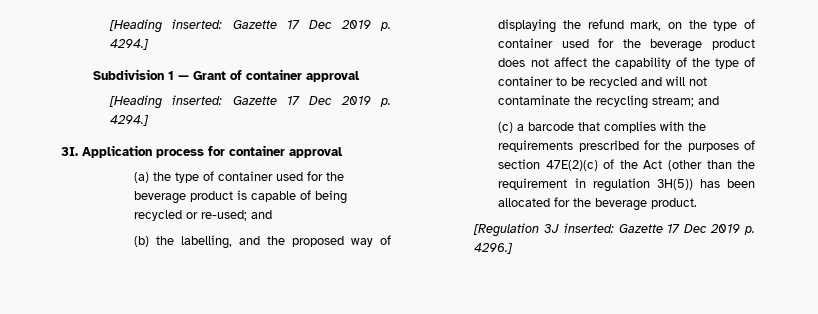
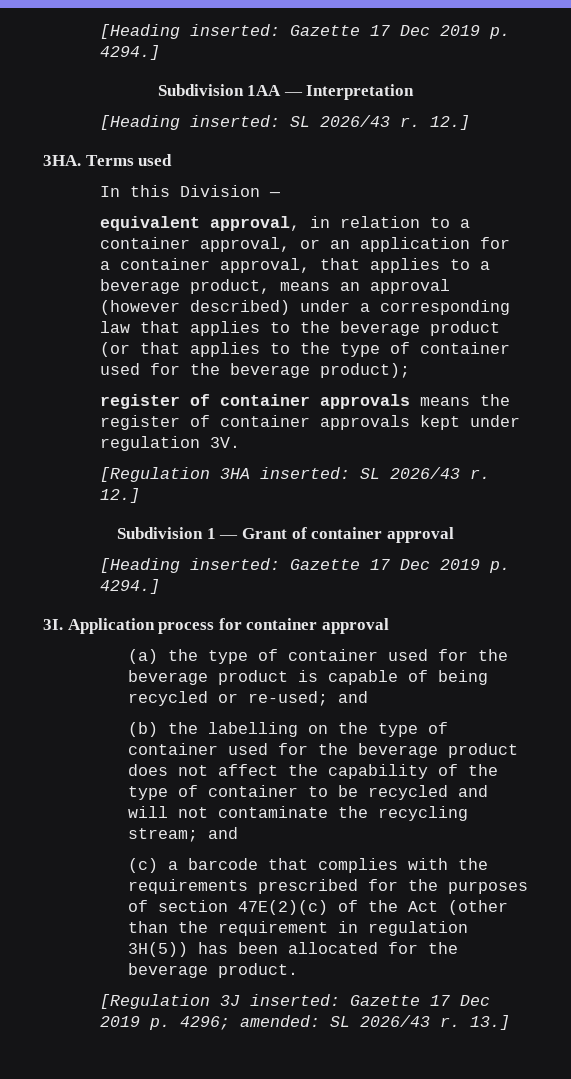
[108,19,391,33] [109,39,149,50] [Heading inserted: Gazette 17 Dec 2019 p. 4294.] -> [99,24,510,39] [99,45,160,60] [157,84,415,100] [99,115,470,130] [43,154,173,166] [99,185,280,197] [99,216,470,231] [99,237,510,252] [99,258,490,273] [99,279,450,294] [99,300,510,315] [99,321,500,336] [99,342,510,357] [99,363,410,378] [99,394,510,409] [99,415,520,430] [99,436,240,451] [99,467,490,482] [99,488,140,503] [Heading inserted: Gazette 17 Dec 2019 p. 4294.] // Subdivision 1AA — Interpretation // [Heading inserted: SL 2026/43 r. 12.] // 3HA. Terms used // In this Division — // equivalent approval, in relation to a container approval, or an application for a container approval, that applies to a beverage product, means an approval (however described) under a corresponding law that applies to the beverage product (or that applies to the type of container used for the beverage product); // register of container approvals means the register of container approvals kept under regulation 3V. // [Regulation 3HA inserted: SL 2026/43 r. 12.]
[181,235,391,249] [498,19,662,33] labelling, and the proposed way of displaying the refund mark, -> [207,722,298,737] labelling
[473,243,513,254] 4296.] -> [179,1015,510,1030] 4296; amended: SL 2026/43 r. 13.]

